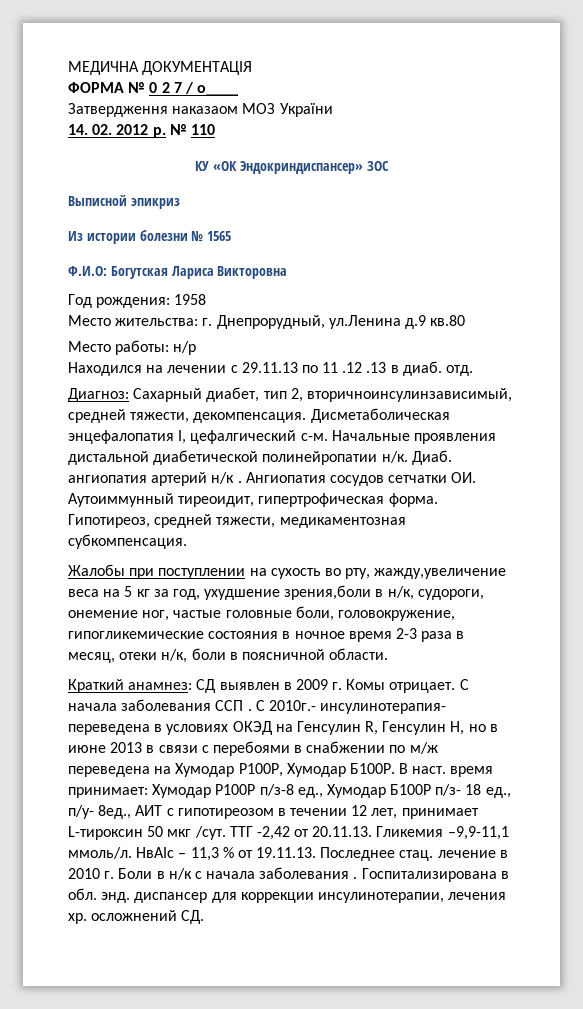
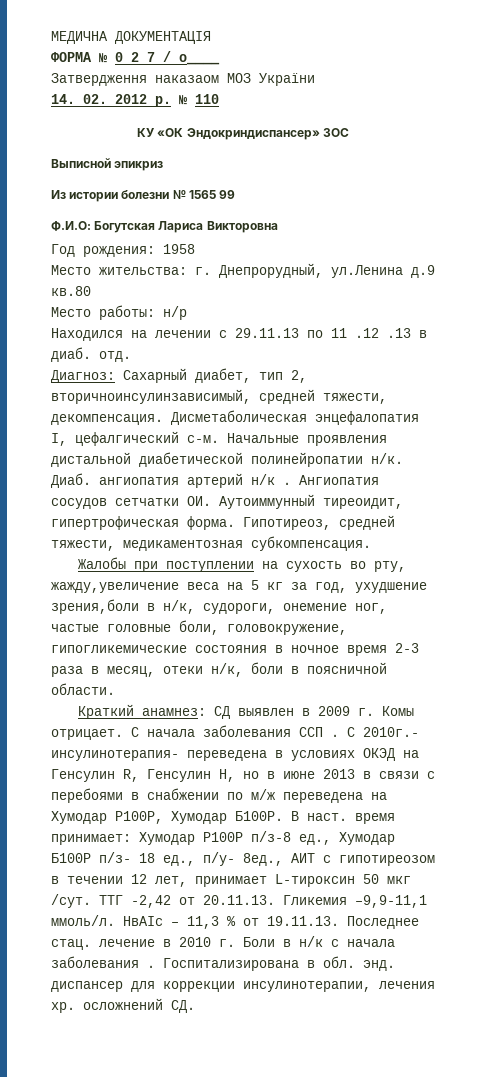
(232, 236) none -> [219,190,236,199] 99

